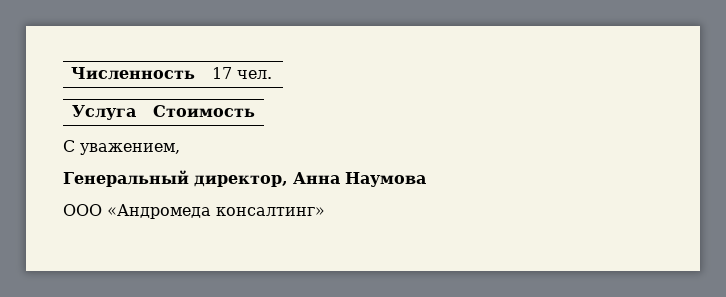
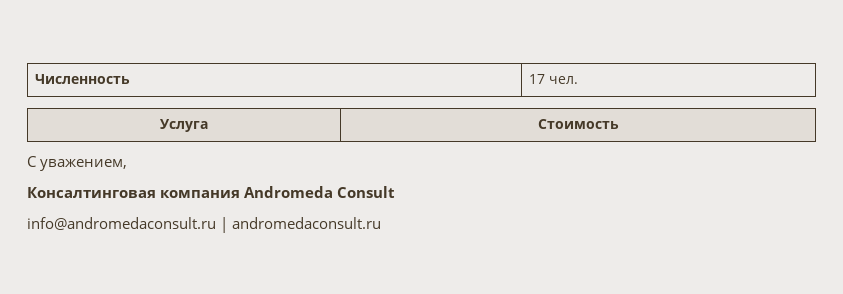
[63,170,426,187] [63,204,325,219] Генеральный директор, Анна Наумова // ООО «Андромеда консалтинг» -> [27,186,396,198] [27,217,382,233] Консалтинговая компания Andromeda Consult // info@andromedaconsult.ru | andromedaconsult.ru

